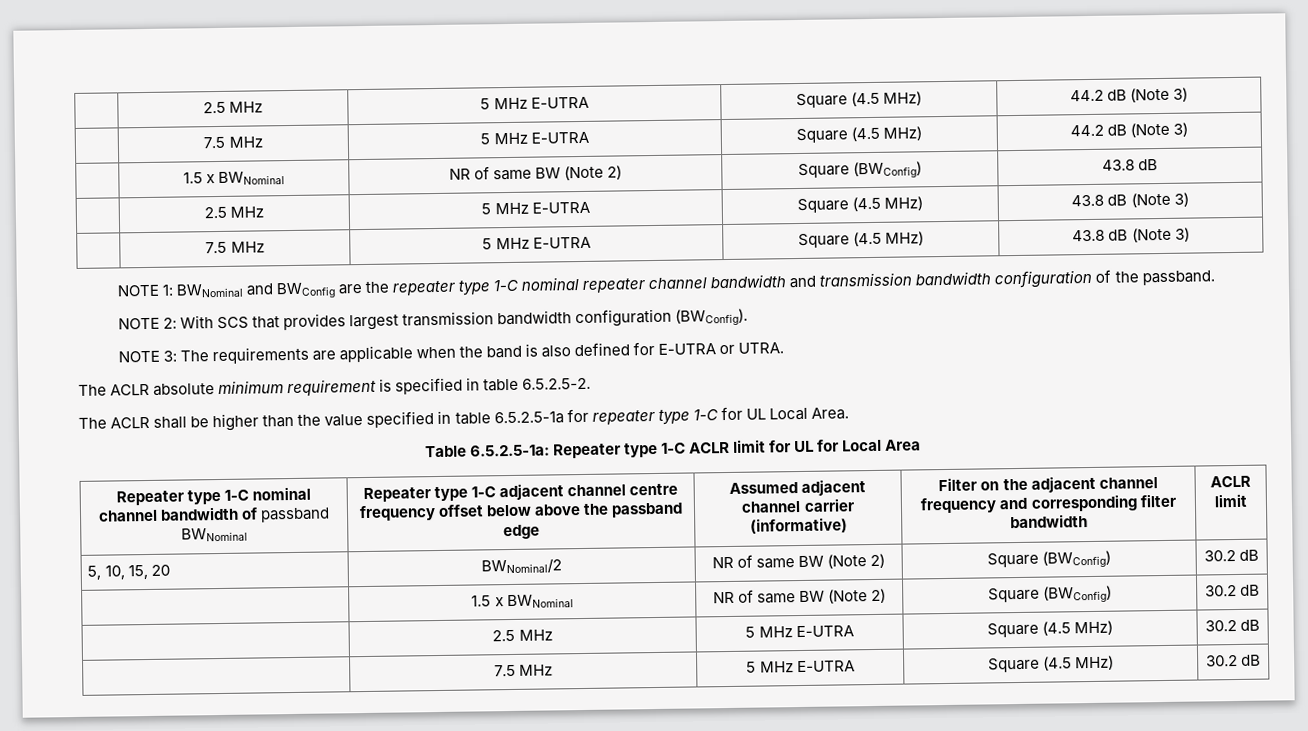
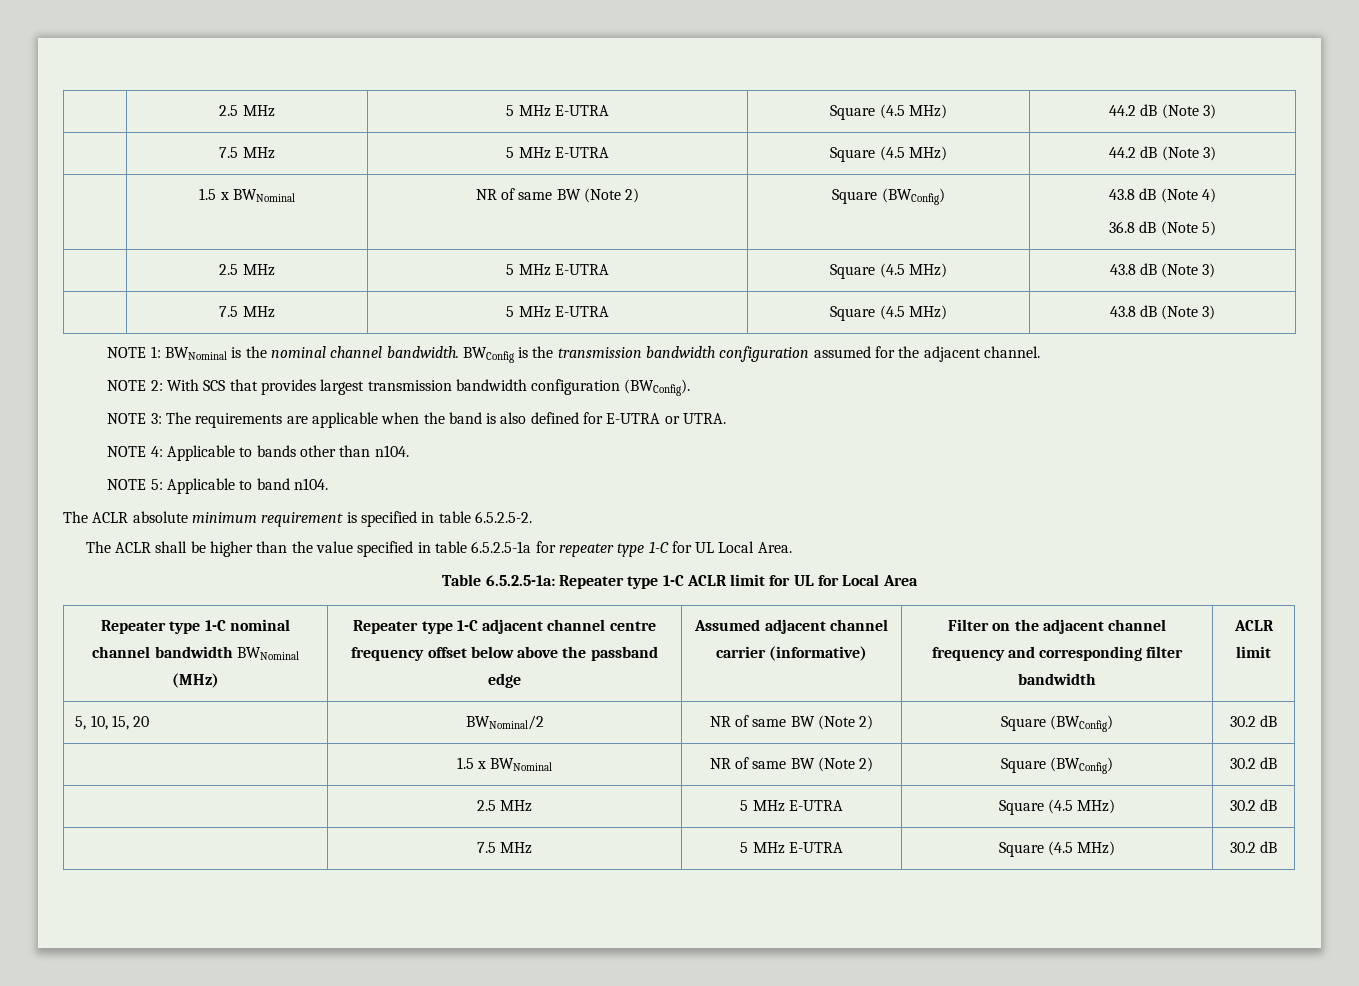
(1159, 165) none -> [1160,188,1216,203] [1109,221,1216,236] (Note 4) // 36.8 dB (Note 5)
[245,269,1215,299] and BWConfig are the repeater type 1-C nominal repeater channel bandwidth and transmission bandwidth configuration of the passband. -> [231,346,1041,363] is the nominal channel bandwidth. BWConfig is the transmission bandwidth configuration assumed for the adjacent channel.
(785, 348) none -> [107,445,409,461] [107,478,328,494] // NOTE 4: Applicable to bands other than n104. // NOTE 5: Applicable to band n104.
[241,507,331,523] [181,527,248,542] of passband BWNominal -> [236,647,299,660] [172,673,219,688] BWNominal (MHz)

